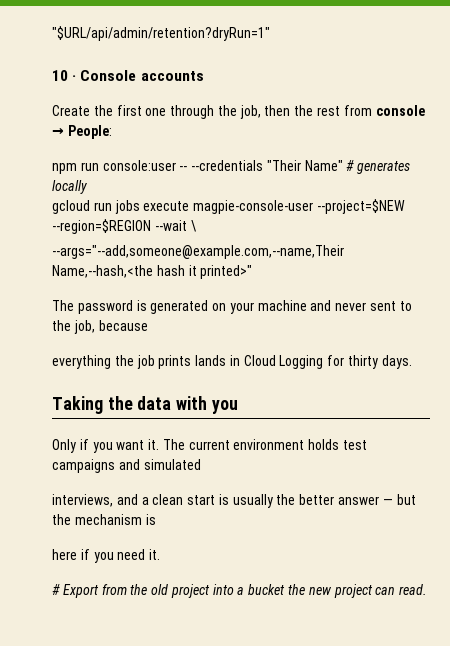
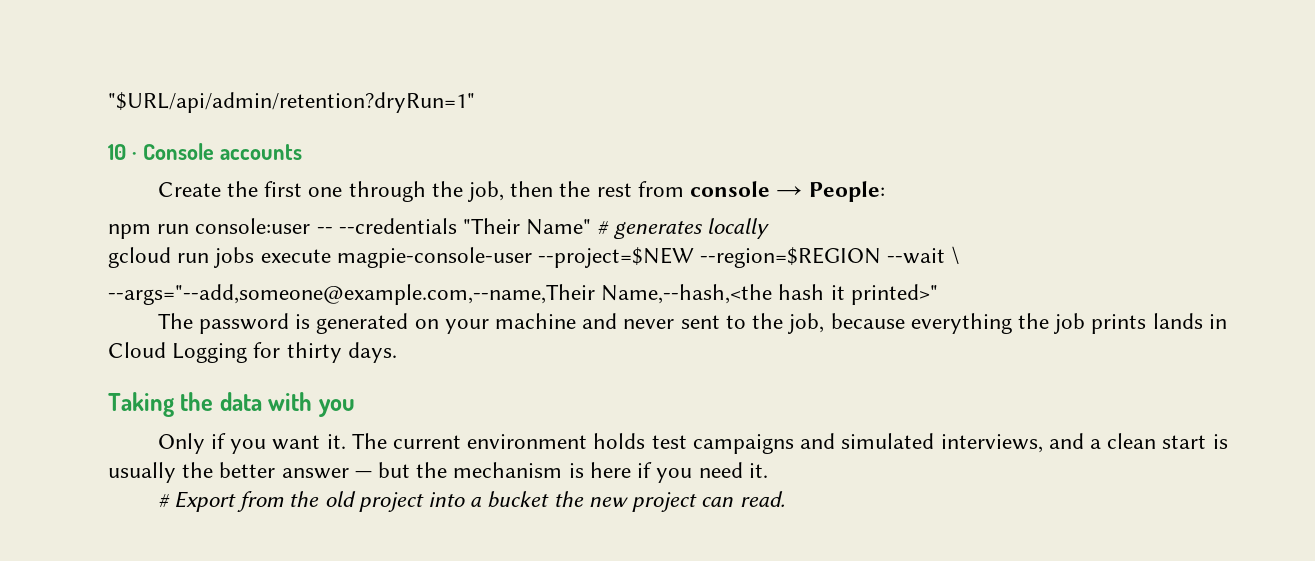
(148, 325) // -> (905, 321) none
(201, 464) // -> (935, 441) none
(156, 519) // -> (584, 470) none

